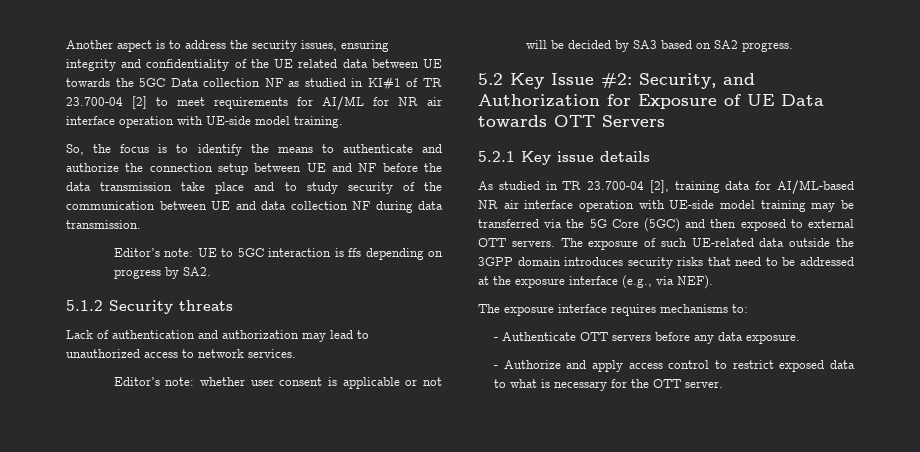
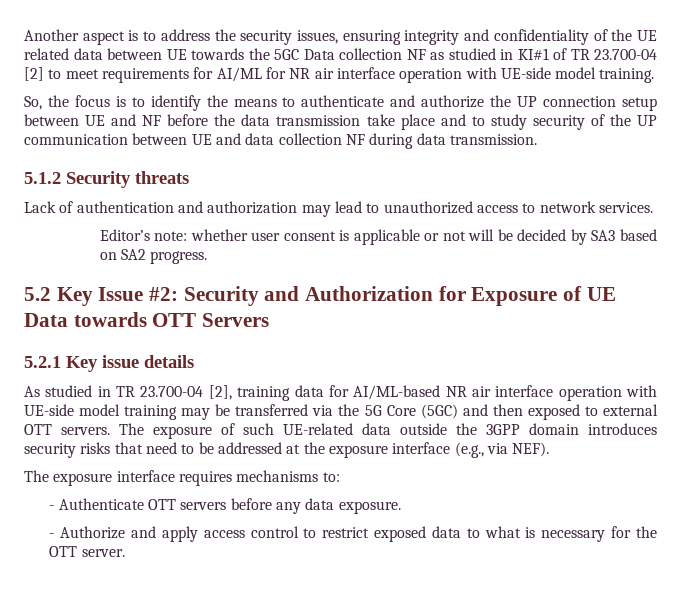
(144, 167) none -> [517,96,538,107] UP
(442, 186) none -> [637,115,657,126] UP
[113,248,444,260] [113,267,211,279] // Editor’s note: UE to 5GC interaction is ffs depending on progress by SA2. -> (537, 139) none
[639,73,716,89] Security, -> [183,286,259,306] Security

